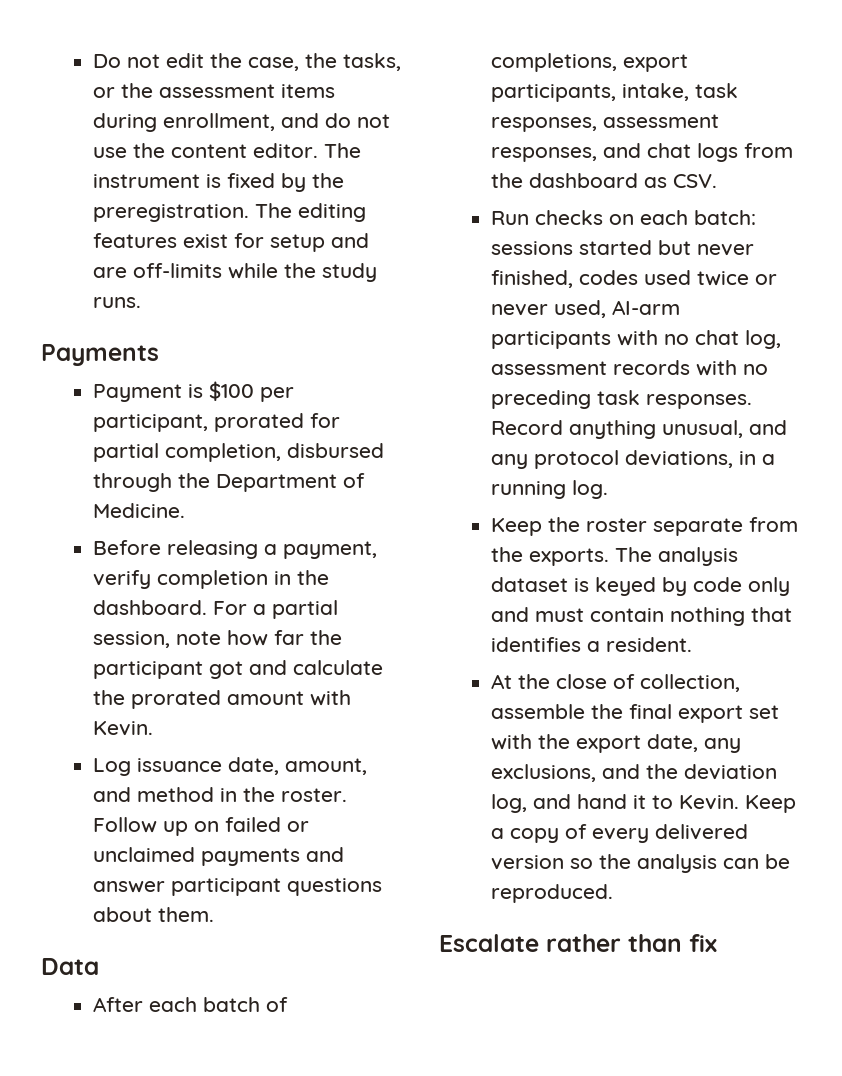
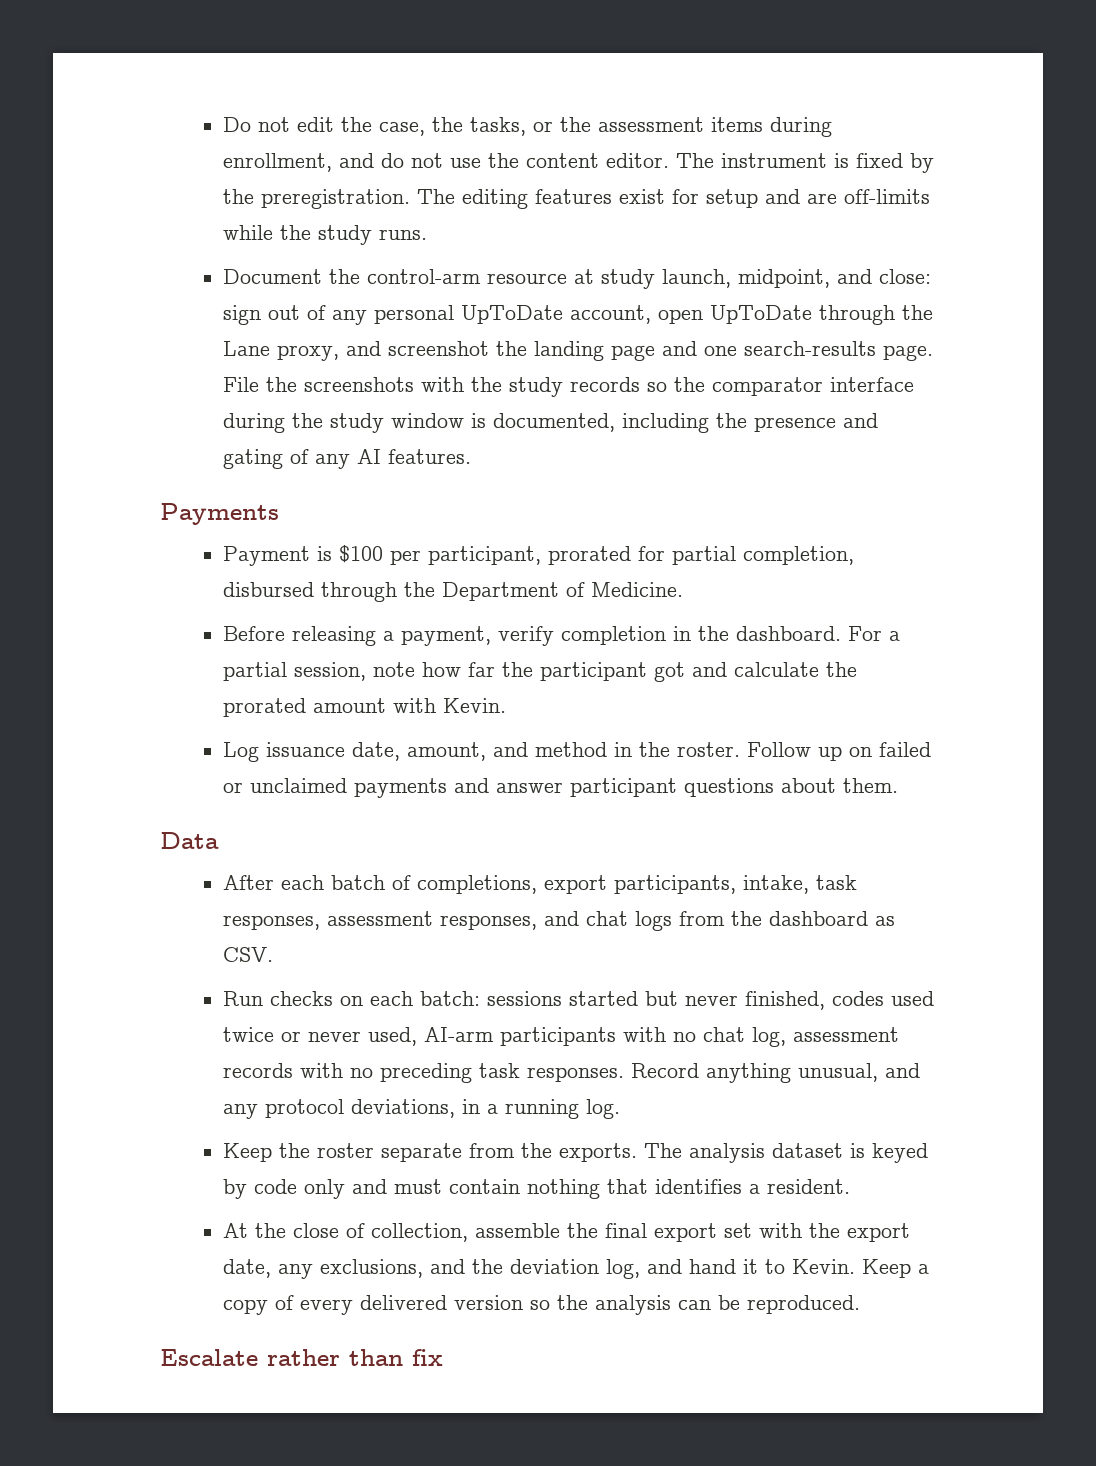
(141, 302) none -> [223,269,932,289] [223,305,934,325] [223,341,934,361] [223,377,915,397] [223,413,879,433] [223,449,472,469] // Document the control-arm resource at study launch, midpoint, and close: sign out of any personal UpToDate account, open UpToDate through the Lane proxy, and screenshot the landing page and one search-results page. File the screenshots with the study records so the comparator interface during the study window is documented, including the presence and gating of any AI features.

